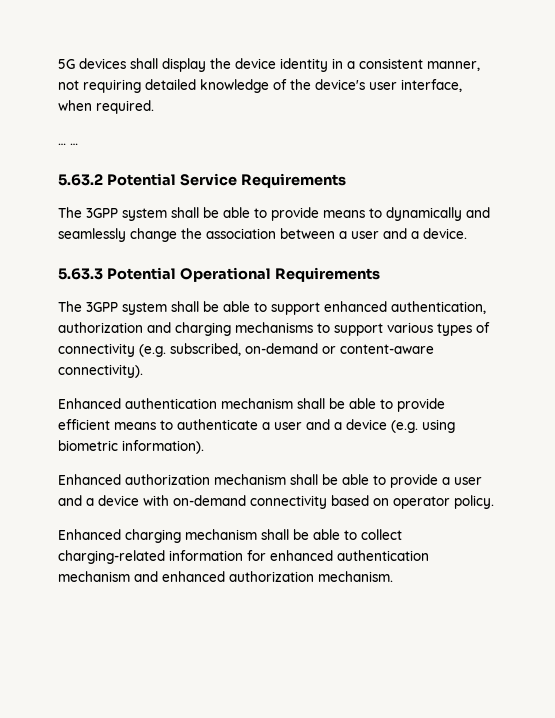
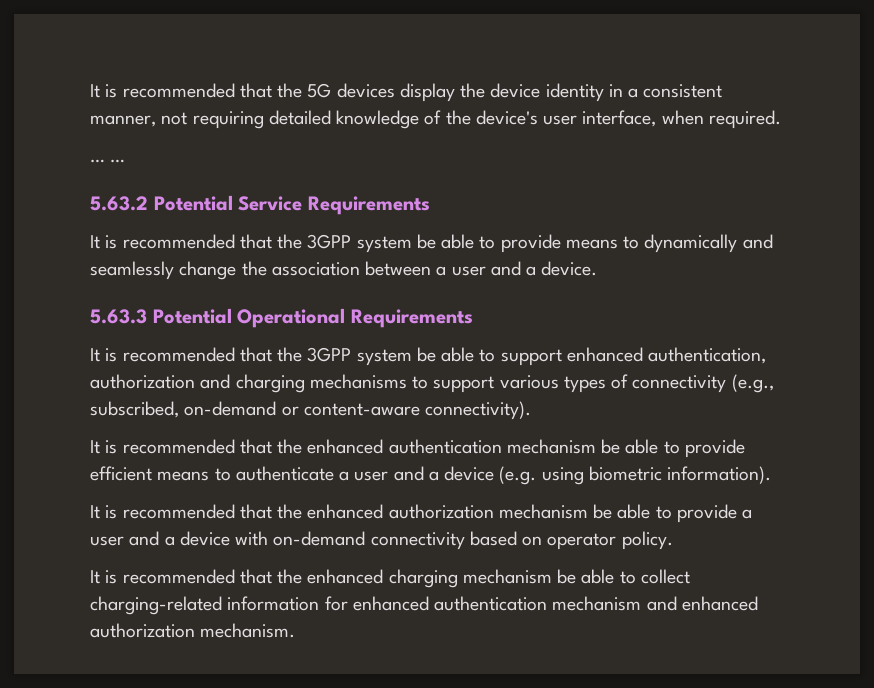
(58, 64) none -> [90,83,303,98] It is recommended that the
[130,58,158,69] shall -> (395, 90) none
[58,207,199,221] The 3GPP system shall -> [90,234,412,253] It is recommended that the 3GPP system
[58,301,199,315] The 3GPP system shall -> [90,347,412,366] It is recommended that the 3GPP system
[139,344,166,357] (e.g. -> [731,374,774,393] (e.g.,
[58,398,325,409] Enhanced authentication mechanism shall -> [90,439,596,454] It is recommended that the enhanced authentication mechanism
[58,474,121,485] Enhanced -> [90,504,384,519] It is recommended that the enhanced
[290,474,318,485] shall -> (588, 511) none
[58,529,121,540] Enhanced -> [90,569,384,584] It is recommended that the enhanced
[261,529,289,540] shall -> (552, 576) none

